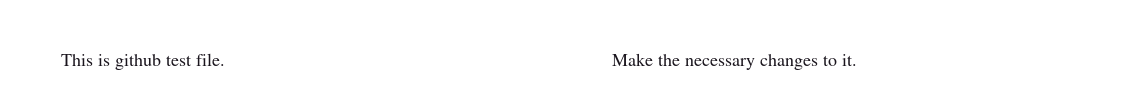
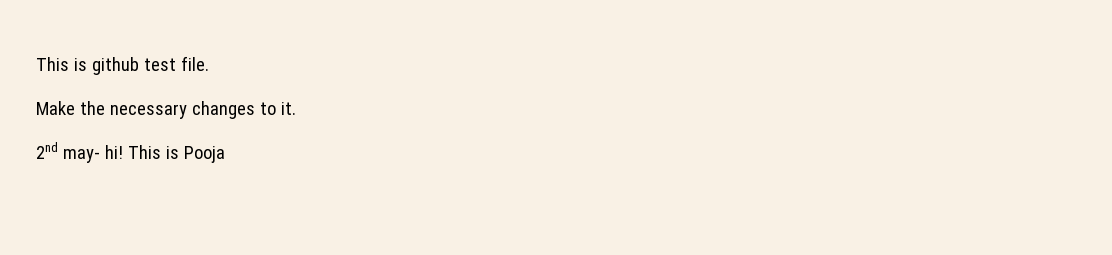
(857, 60) none -> [36,142,225,163] // 2nd may- hi! This is Pooja

